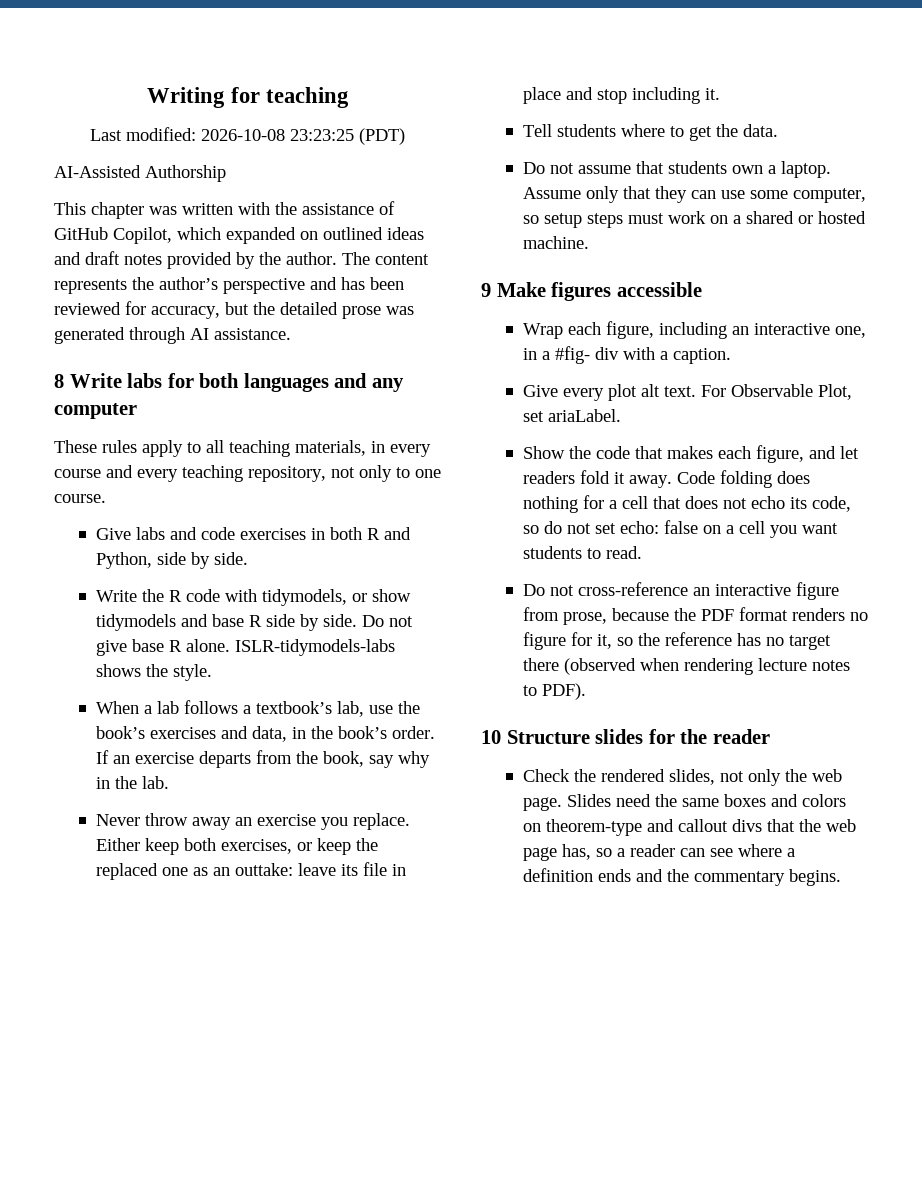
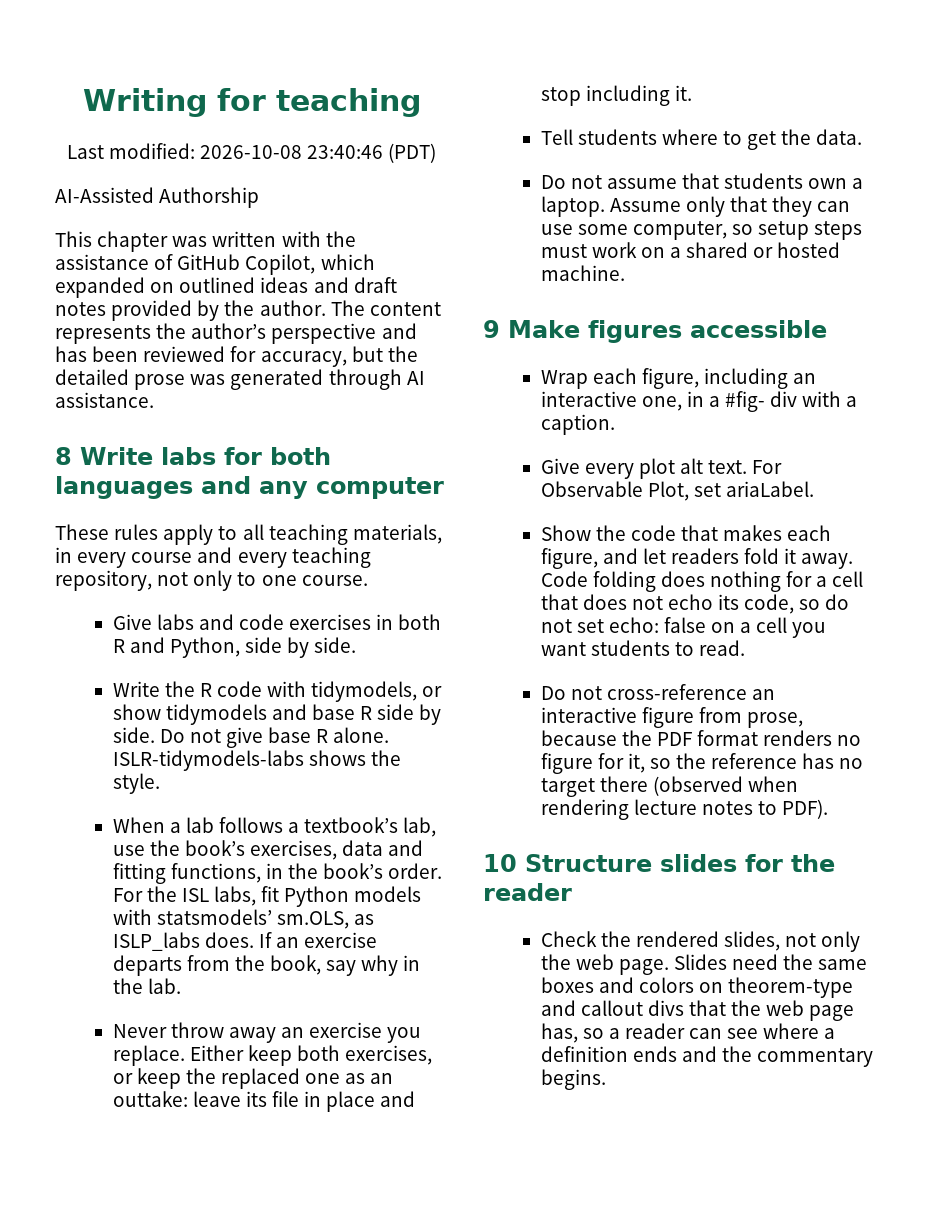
[290,129,354,141] 23:23:25 -> [307,145,384,159] 23:40:46
[149,726,435,742] exercises and data, in the book’s order. -> [249,840,424,860] [112,863,443,884] [112,886,422,907] [112,909,374,929] [112,932,254,951] exercises, data and fitting functions, in the book’s order. For the ISL labs, fit Python models with statsmodels’ sm.OLS, as ISLP_labs does.

